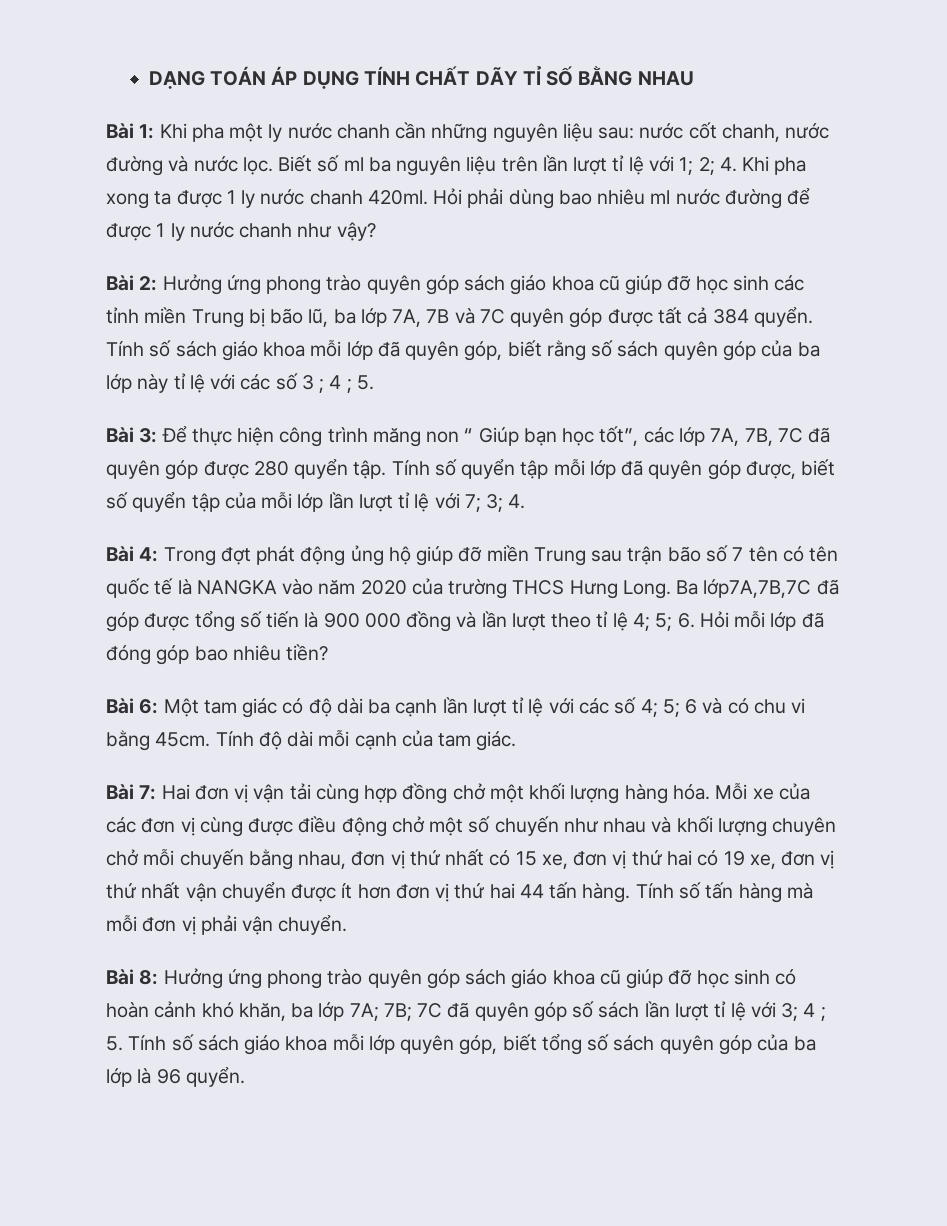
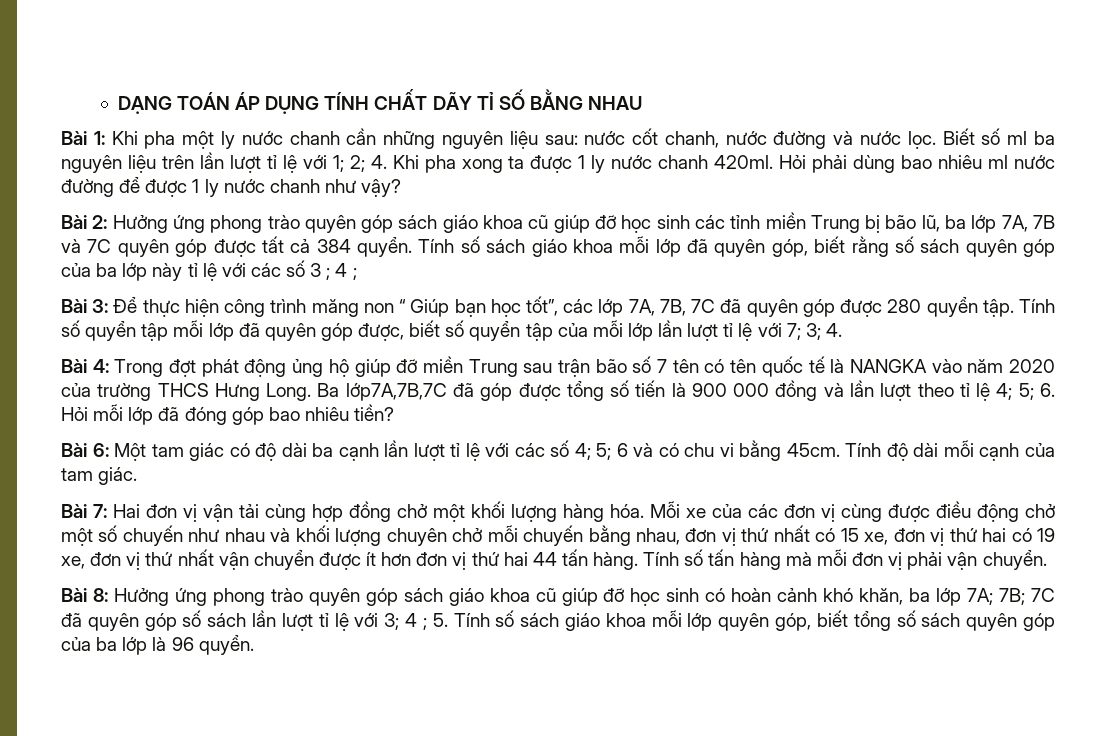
[356,375,374,390] 5. -> (357, 273) none

